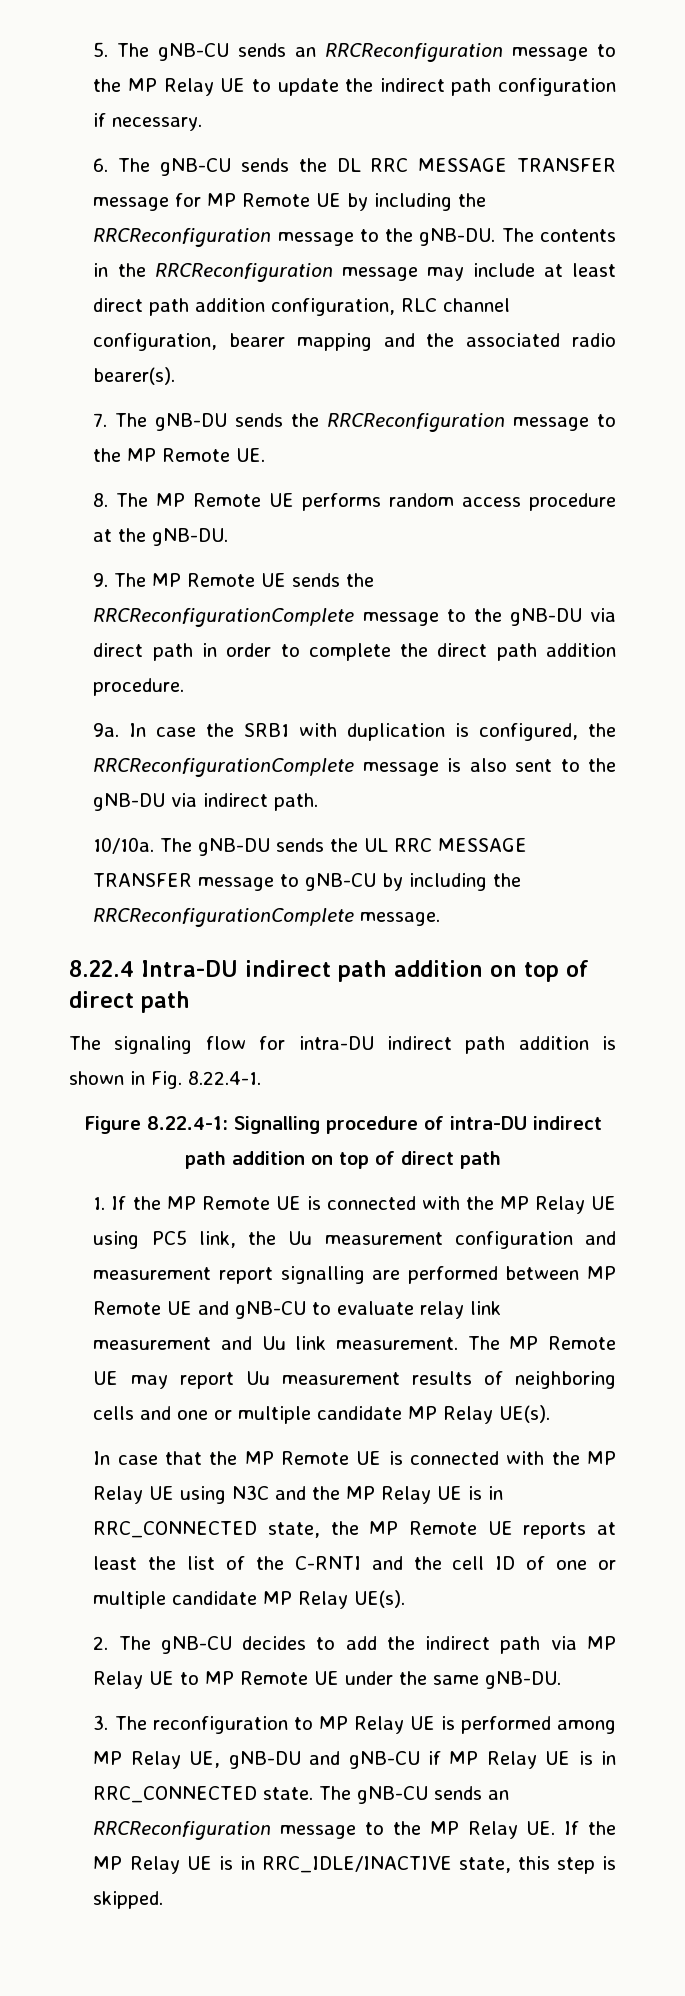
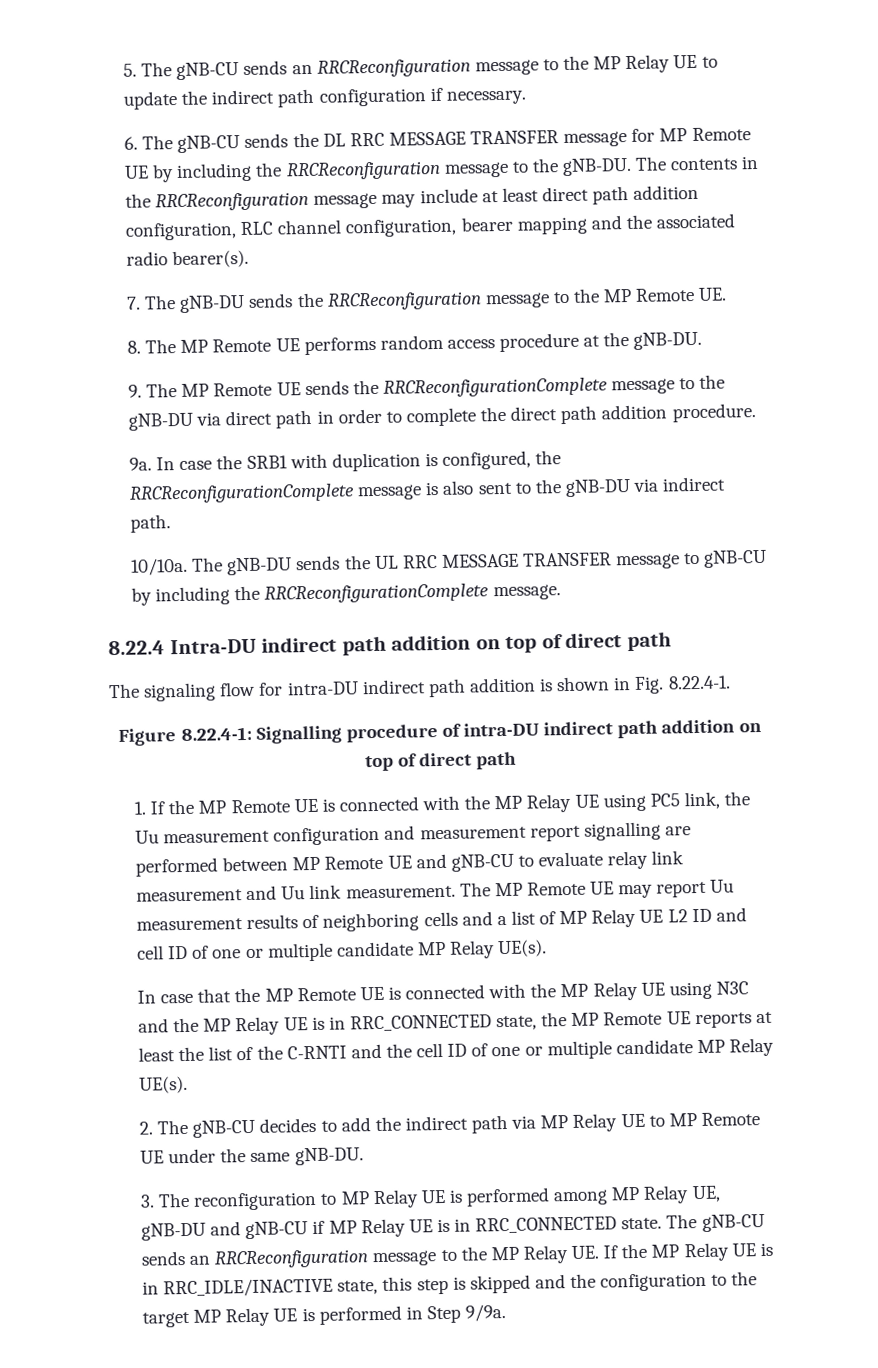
(172, 1413) none -> [496,907,747,928] [136,945,210,960] a list of MP Relay UE L2 ID and cell ID of
[93,1891,164,1909] skipped. -> [469,1271,758,1294] [141,1304,507,1328] skipped and the configuration to the target MP Relay UE is performed in Step 9/9a.

